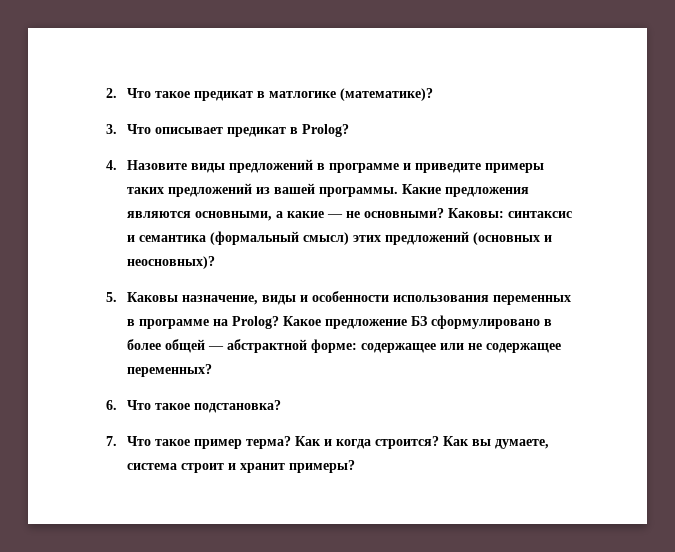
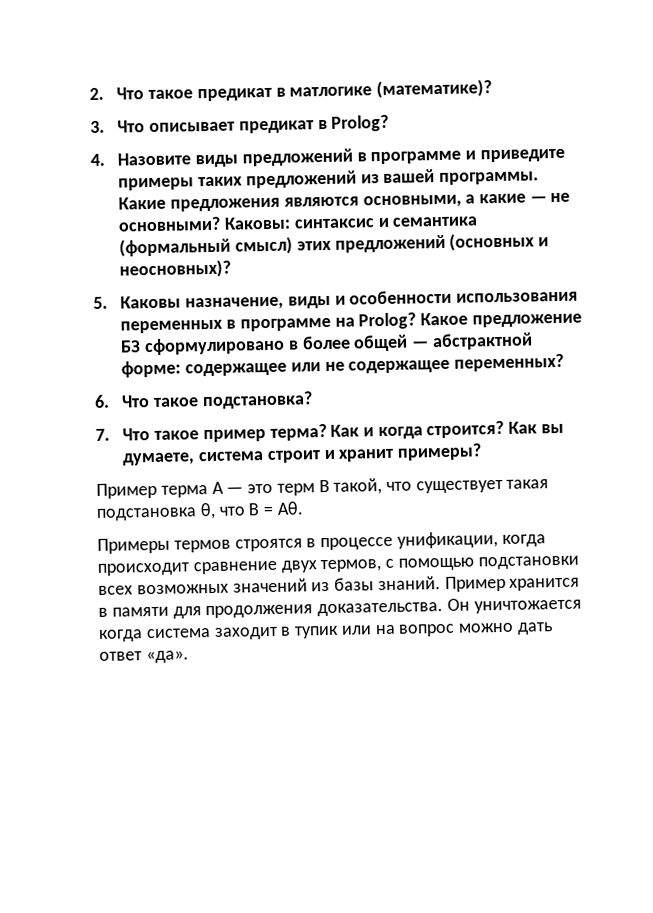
(355, 466) none -> [96,478,550,499] [96,501,303,521] [97,531,546,554] [97,555,579,576] [98,575,581,595] [98,598,582,619] [98,622,553,642] [99,650,189,664] // Пример терма А — это терм B такой, что существует такая подстановка θ, что B = Aθ. // Примеры термов строятся в процессе унификации, когда происходит сравнение двух термов, с помощью подстановки всех возможных значений из базы знаний. Пример хранится в памяти для продолжения доказательства. Он уничтожается когда система заходит в тупик или на вопрос можно дать ответ «да».

